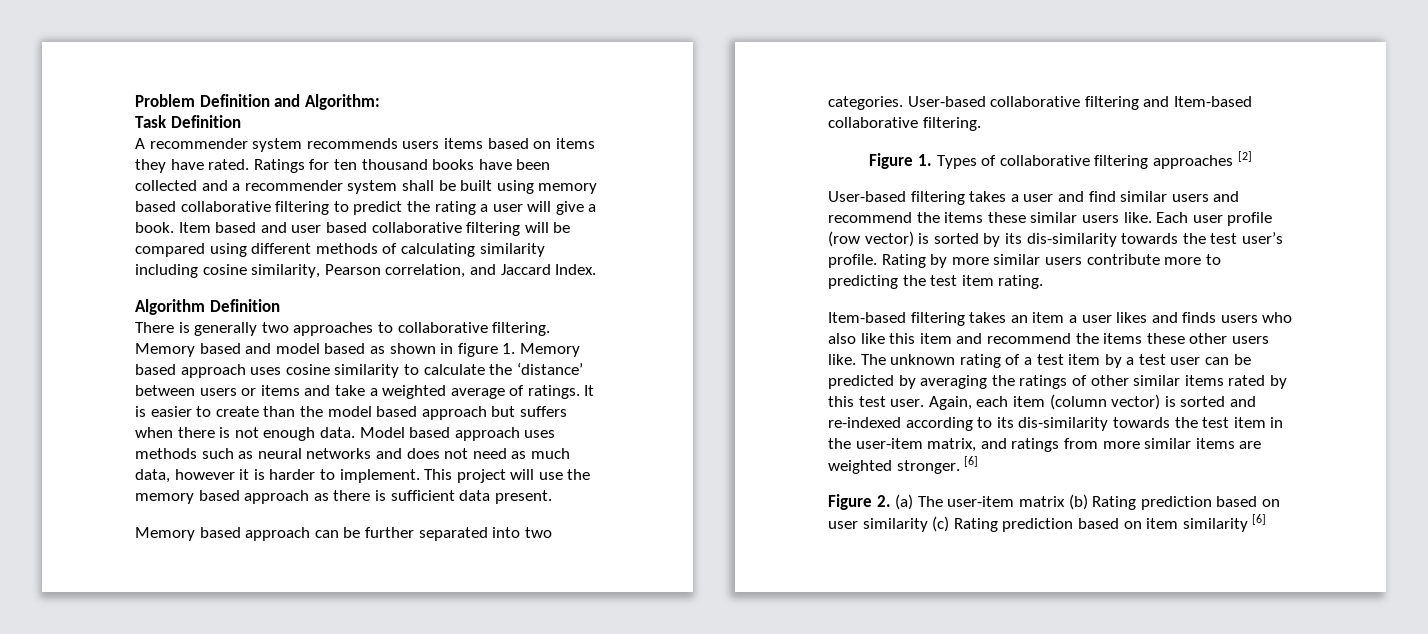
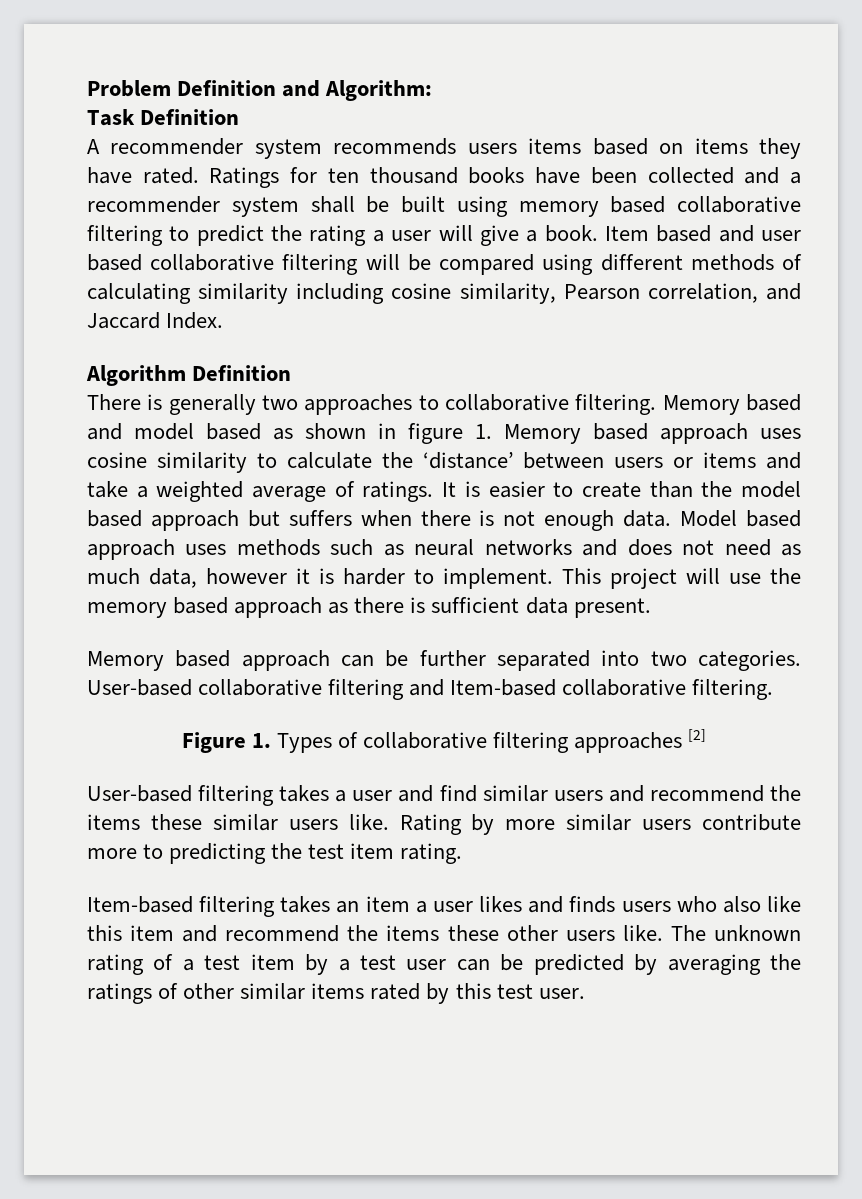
[1156,212,1273,226] [828,231,1283,247] [828,254,877,268] Each user profile (row vector) is sorted by its dis-similarity towards the test user’s profile. -> (389, 822) none
[928,394,1256,410] [828,417,1284,431] [828,438,1262,452] [828,456,979,474] [828,494,1280,510] [828,514,1267,532] Again, each item (column vector) is sorted and re-indexed according to its dis-similarity towards the test item in the user-item matrix, and ratings from more similar items are weighted stronger. [6] // Figure 2. (a) The user-item matrix (b) Rating prediction based on user similarity (c) Rating prediction based on item similarity [6] -> (585, 993) none

